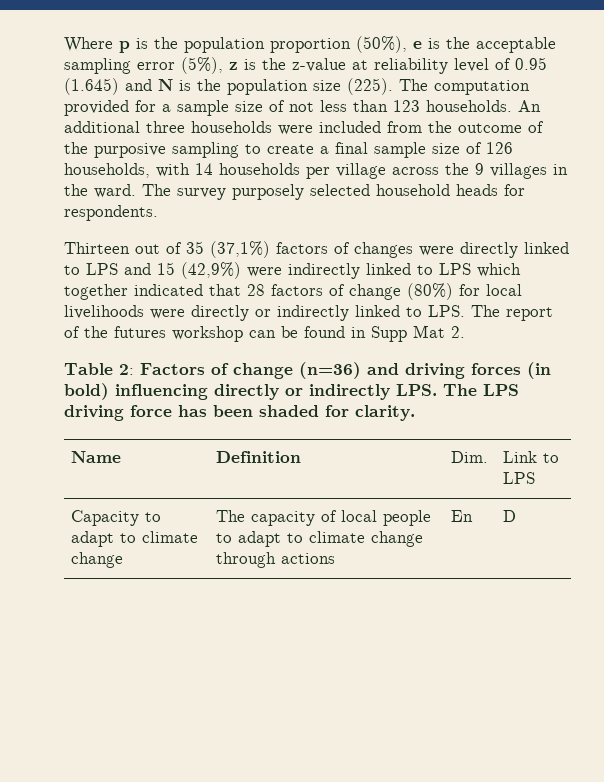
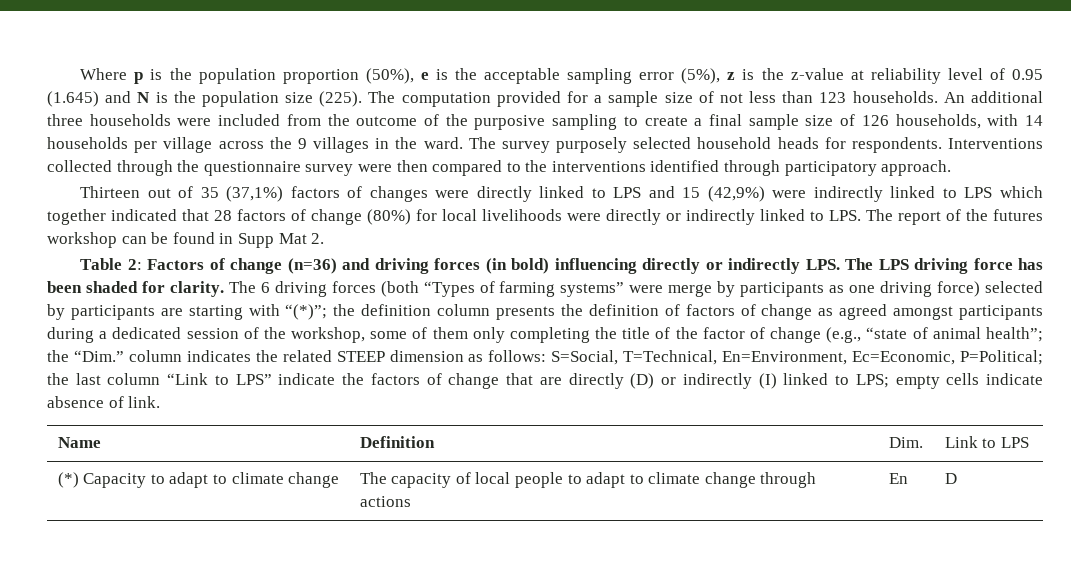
(158, 213) none -> [947,138,1043,149] [47,160,952,176] Interventions collected through the questionnaire survey were then compared to the interventions identified through participatory approach.
(415, 413) none -> [228,281,1043,297] [47,304,1044,320] [47,327,1043,343] [47,350,1043,365] [47,373,1044,389] [47,396,161,408] The 6 driving forces (both “Types of farming systems” were merge by participants as one driving force) selected by participants are starting with “(*)”; the definition column presents the definition of factors of change as agreed amongst participants during a dedicated session of the workshop, some of them only completing the title of the factor of change (e.g., “state of animal health”; the “Dim.” column indicates the related STEEP dimension as follows: S=Social, T=Technical, En=Environment, Ec=Economic, P=Political; the last column “Link to LPS” indicate the factors of change that are directly (D) or indirectly (I) linked to LPS; empty cells indicate absence of link.
(535, 478) none -> [57,472,79,488] (*)

